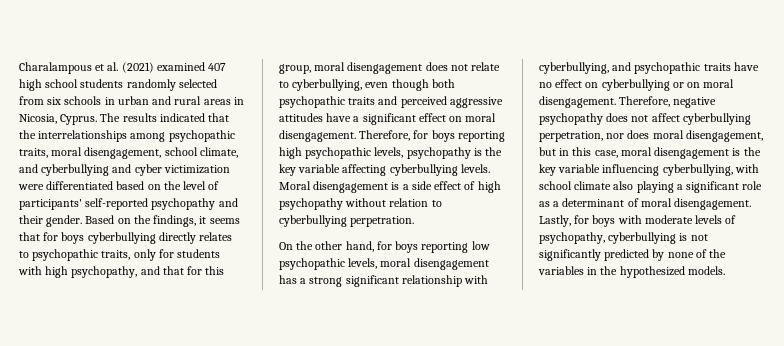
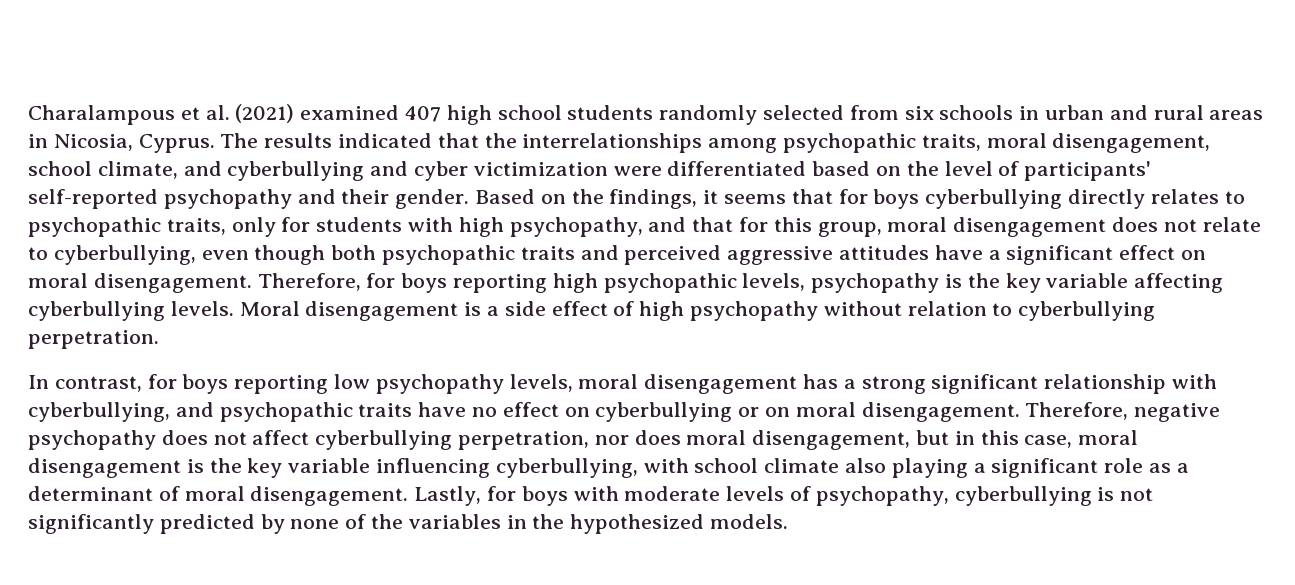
[279,241,374,252] On the other hand, -> [28,375,142,392] In contrast,
[279,258,345,270] psychopathic -> [375,374,504,394] psychopathy

